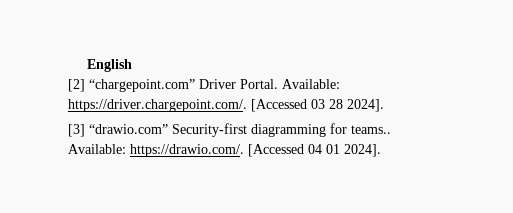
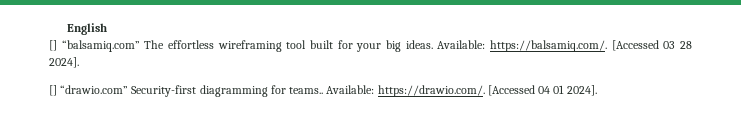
[68,79,340,92] [68,99,247,112] [2] “chargepoint.com” Driver Portal. Available: https://driver.chargepoint.com/. -> [49,40,608,52] [] “balsamiq.com” The effortless wireframing tool built for your big ideas. Available: https://balsamiq.com/.
[68,124,85,137] [3] -> [49,85,57,96] []

